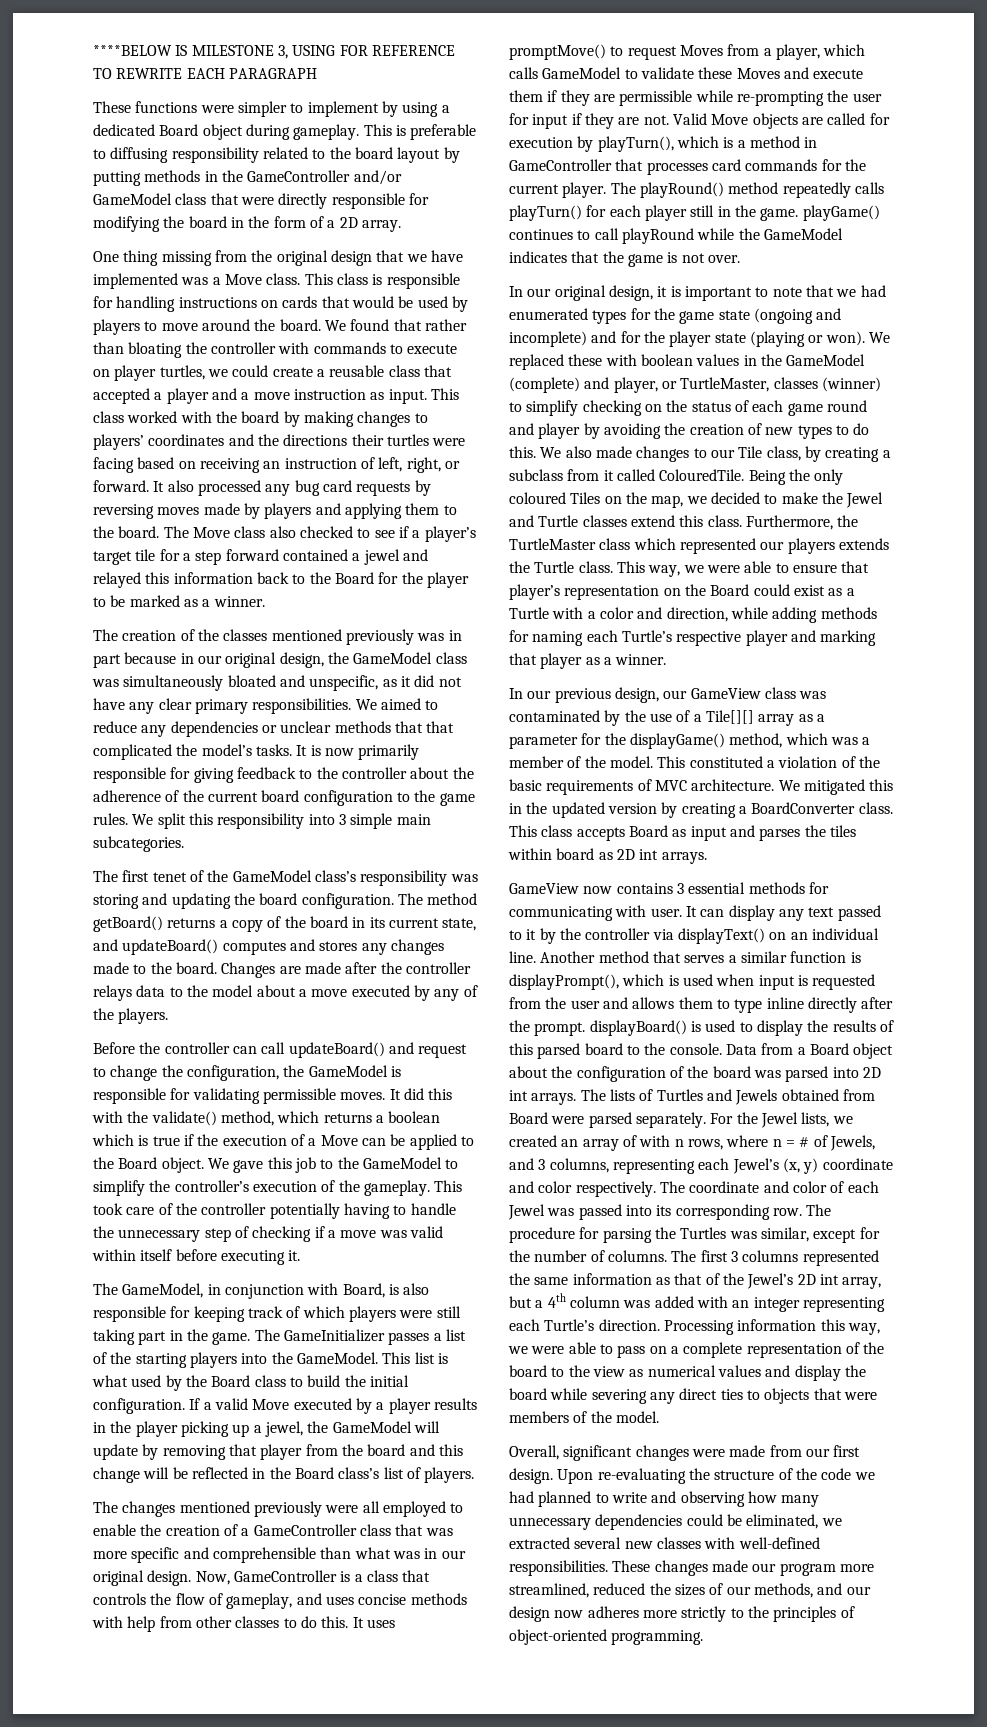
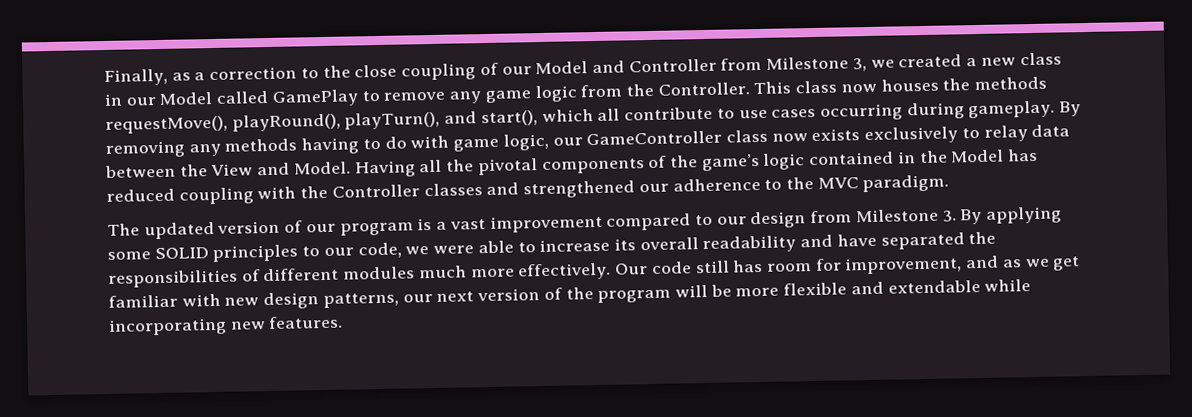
[93,45,455,59] [93,68,317,79] [93,101,450,117] [93,124,477,140] [93,147,460,163] [93,170,402,186] [93,193,429,209] [93,216,401,232] [93,250,463,266] [93,273,460,289] [93,296,468,312] [93,319,467,335] [93,342,458,358] [93,365,452,381] [93,388,459,404] [93,411,428,427] [93,434,466,450] [93,457,460,473] [93,480,431,496] [93,503,457,519] [93,526,476,542] [93,549,428,565] [93,572,469,588] [93,595,265,607] [93,629,462,645] [93,652,467,668] [92,675,462,691] [93,698,439,714] [93,721,455,737] [93,744,420,760] [93,767,474,783] [93,790,475,806] [93,813,431,829] [93,836,184,852] [93,870,478,886] [93,893,478,909] [93,916,477,932] [93,939,444,955] [93,962,471,978] [93,985,478,1001] [93,1008,169,1024] [93,1042,468,1058] [93,1065,401,1081] [93,1088,453,1104] [92,1111,441,1126] [92,1134,474,1150] [93,1157,459,1173] [93,1180,463,1196] [93,1203,456,1219] [93,1226,443,1242] [92,1249,301,1265] [93,1283,430,1299] [93,1306,461,1322] [93,1329,466,1345] [93,1352,448,1368] [92,1375,409,1391] [93,1398,477,1414] [93,1421,440,1437] [93,1444,463,1460] [93,1467,475,1483] [93,1501,464,1517] [93,1524,453,1536] [93,1547,466,1563] [93,1570,431,1586] [93,1593,467,1609] [92,1616,395,1632] [509,44,866,60] [509,67,864,79] [509,90,882,106] [509,113,890,129] [509,136,818,152] [509,159,866,175] [509,182,884,198] [509,205,880,221] [509,228,843,244] [509,251,740,267] [509,285,886,301] [509,308,842,324] [509,331,890,347] [509,354,866,370] [509,377,881,393] [509,400,867,416] [509,423,870,439] [509,446,891,462] [509,469,844,485] [509,492,884,508] [509,515,859,530] [509,538,889,554] [509,561,870,577] [509,584,855,600] [509,607,877,623] [509,630,877,646] [509,653,667,669] [509,687,827,703] [509,710,825,726] [509,733,871,749] [509,756,880,768] [509,779,894,795] [509,802,893,818] [509,825,856,841] [508,848,707,864] [509,882,829,894] [509,905,881,921] [509,928,879,944] [509,951,861,963] [509,974,876,990] [509,997,894,1013] [509,1020,894,1036] [509,1043,894,1059] [509,1066,881,1082] [509,1089,875,1105] [509,1112,853,1128] [509,1135,875,1151] [509,1158,893,1174] [509,1181,879,1197] [508,1204,832,1220] [509,1227,880,1243] [509,1250,879,1266] [509,1273,882,1289] [509,1293,885,1312] [509,1319,880,1335] [508,1342,885,1358] [509,1365,866,1381] [509,1388,877,1404] [509,1411,659,1423] [509,1445,861,1461] [509,1468,875,1484] [509,1491,820,1507] [509,1514,842,1530] [509,1537,820,1549] [509,1560,874,1576] [509,1583,871,1598] [509,1606,855,1622] [509,1629,704,1645] ****BELOW IS MILESTONE 3, USING FOR REFERENCE TO REWRITE EACH PARAGRAPH // These functions were simpler to implement by using a dedicated Board object during gameplay. This is preferable to diffusing responsibility related to the board layout by putting methods in the GameController and/or GameModel class that were directly responsible for modifying the board in the form of a 2D array. // One thing missing from the original design that we have implemented was a Move class. This class is responsible for handling instructions on cards that would be used by players to move around the board. We found that rather than bloating the controller with commands to execute on player turtles, we could create a reusable class that accepted a player and a move instruction as input. This class worked with the board by making changes to players’ coordinates and the directions their turtles were facing based on receiving an instruction of left, right, or forward. It also processed any bug card requests by reversing moves made by players and applying them to the board. The Move class also checked to see if a player’s target tile for a step forward contained a jewel and relayed this information back to the Board for the player to be marked as a winner. // The creation of the classes mentioned previously was in part because in our original design, the GameModel class was simultaneously bloated and unspecific, as it did not have any clear primary responsibilities. We aimed to reduce any dependencies or unclear methods that that complicated the model’s tasks. It is now primarily responsible for giving feedback to the controller about the adherence of the current board configuration to the game rules. We split this responsibility into 3 simple main subcategories. // The first tenet of the GameModel class’s responsibility was storing and updating the board configuration. The method getBoard() returns a copy of the board in its current state, and updateBoard() computes and stores any changes made to the board. Changes are made after the controller relays data to the model about a move executed by any of the players. // Before the controller can call updateBoard() and request to change the configuration, the GameModel is responsible for validating permissible moves. It did this with the validate() method, which returns a boolean which is true if the execution of a Move can be applied to the Board object. We gave this job to the GameModel to simplify the controller’s execution of the gameplay. This took care of the controller potentially having to handle the unnecessary step of checking if a move was valid within itself before executing it. // The GameModel, in conjunction with Board, is also responsible for keeping track of which players were still taking part in the game. The GameInitializer passes a list of the starting players into the GameModel. This list is what used by the Board class to build the initial configuration. If a valid Move executed by a player results in the player picking up a jewel, the GameModel will update by removing that player from the board and this change will be reflected in the Board class’s list of players. // The changes mentioned previously were all employed to enable the creation of a GameController class that was more specific and comprehensible than what was in our original design. Now, GameController is a class that controls the flow of gameplay, and uses concise methods with help from other classes to do this. It uses promptMove() to request Moves from a player, which calls GameModel to validate these Moves and execute them if they are permissible while re-prompting the user for input if they are not. Valid Move objects are called for execution by playTurn(), which is a method in GameController that processes card commands for the current player. The playRound() method repeatedly calls playTurn() for each player still in the game. playGame() continues to call playRound while the GameModel indicates that the game is not over. // In our original design, it is important to note that we had enumerated types for the game state (ongoing and incomplete) and for the player state (playing or won). We replaced these with boolean values in the GameModel (complete) and player, or TurtleMaster, classes (winner) to simplify checking on the status of each game round and player by avoiding the creation of new types to do this. We also made changes to our Tile class, by creating a subclass from it called ColouredTile. Being the only coloured Tiles on the map, we decided to make the Jewel and Turtle classes extend this class. Furthermore, the TurtleMaster class which represented our players extends the Turtle class. This way, we were able to ensure that player’s representation on the Board could exist as a Turtle with a color and direction, while adding methods for naming each Turtle’s respective player and marking that player as a winner. // In our previous design, our GameView class was contaminated by the use of a Tile[][] array as a parameter for the displayGame() method, which was a member of the model. This constituted a violation of the basic requirements of MVC architecture. We mitigated this in the updated version by creating a BoardConverter class. This class accepts Board as input and parses the tiles within board as 2D int arrays. // GameView now contains 3 essential methods for communicating with user. It can display any text passed to it by the controller via displayText() on an individual line. Another method that serves a similar function is displayPrompt(), which is used when input is requested from the user and allows them to type inline directly after the prompt. displayBoard() is used to display the results of this parsed board to the console. Data from a Board object about the configuration of the board was parsed into 2D int arrays. The lists of Turtles and Jewels obtained from Board were parsed separately. For the Jewel lists, we created an array of with n rows, where n = # of Jewels, and 3 columns, representing each Jewel’s (x, y) coordinate and color respectively. The coordinate and color of each Jewel was passed into its corresponding row. The procedure for parsing the Turtles was similar, except for the number of columns. The first 3 columns represented the same information as that of the Jewel’s 2D int array, but a 4th column was added with an integer representing each Turtle’s direction. Processing information this way, we were able to pass on a complete representation of the board to the view as numerical values and display the board while severing any direct ties to objects that were members of the model. // Overall, significant changes were made from our first design. Upon re-evaluating the structure of the code we had planned to write and observing how many unnecessary dependencies could be eliminated, we extracted several new classes with well-defined responsibilities. These changes made our program more streamlined, reduced the sizes of our methods, and our design now adheres more strictly to the principles of object-oriented programming. -> [104,52,1062,86] [104,76,1048,107] [105,100,1082,134] [105,124,1071,158] [105,148,1039,178] [106,174,950,205] [107,206,1063,240] [107,231,997,263] [108,255,1081,288] [108,279,1032,310] [108,315,344,336] Finally, as a correction to the close coupling of our Model and Controller from Milestone 3, we created a new class in our Model called GamePlay to remove any game logic from the Controller. This class now houses the methods requestMove(), playRound(), playTurn(), and start(), which all contribute to use cases occurring during gameplay. By removing any methods having to do with game logic, our GameController class now exists exclusively to relay data between the View and Model. Having all the pivotal components of the game’s logic contained in the Model has reduced coupling with the Controller classes and strengthened our adherence to the MVC paradigm. // The updated version of our program is a vast improvement compared to our design from Milestone 3. By applying some SOLID principles to our code, we were able to increase its overall readability and have separated the responsibilities of different modules much more effectively. Our code still has room for improvement, and as we get familiar with new design patterns, our next version of the program will be more flexible and extendable while incorporating new features.

